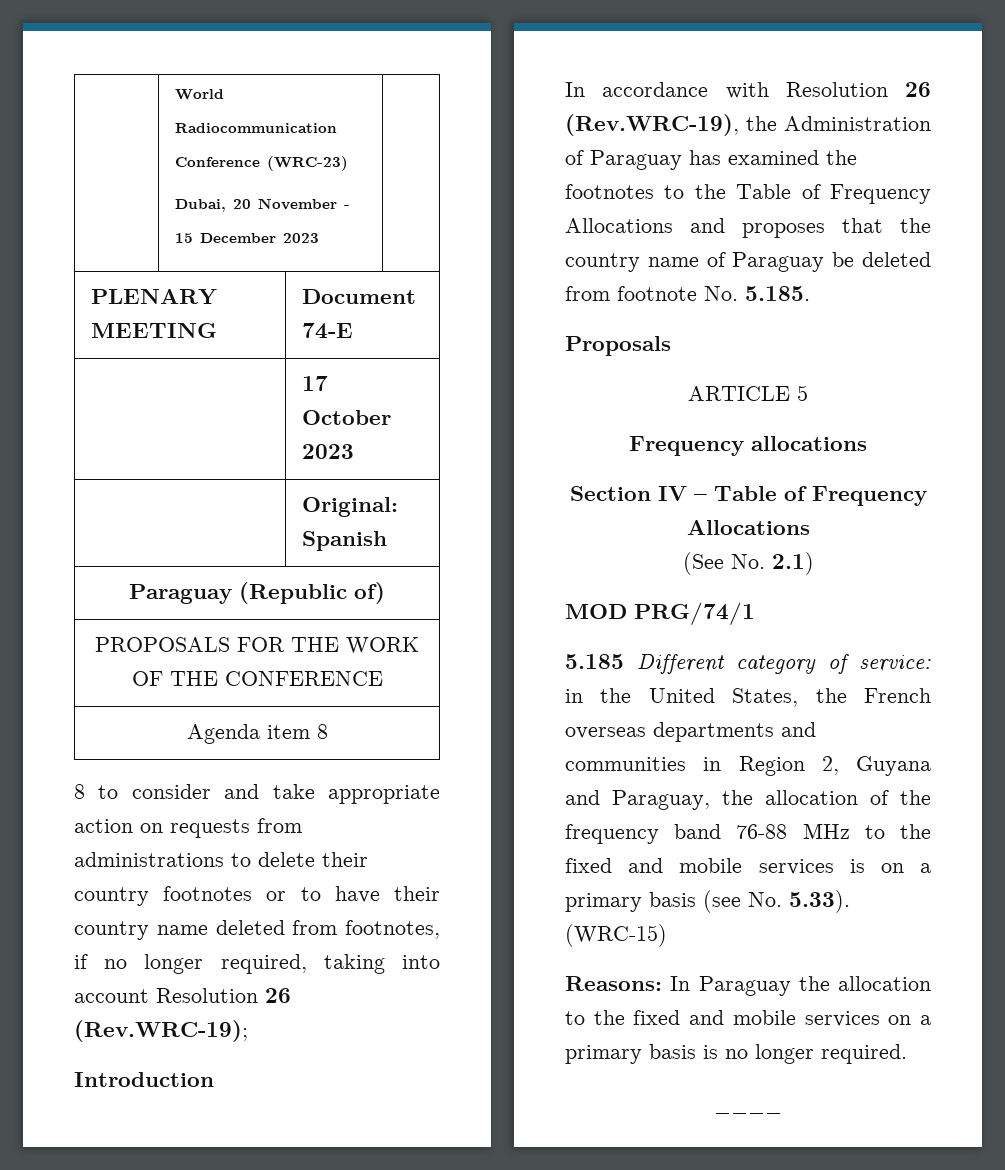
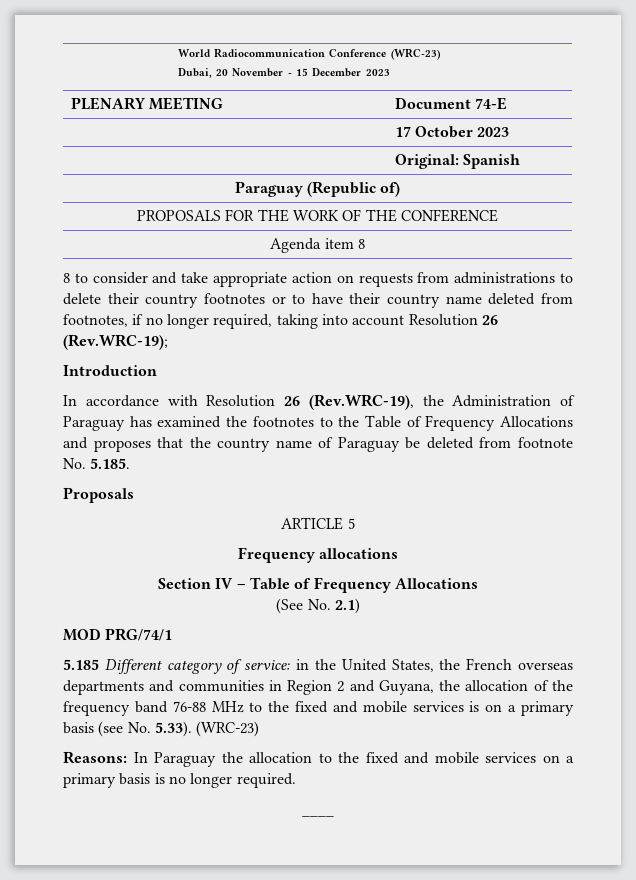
[821,756,931,776] [565,790,710,810] 2, Guyana and Paraguay, -> [337,680,434,695] 2 and Guyana,
[565,924,667,947] (WRC-15) -> [196,721,260,737] (WRC-23)

